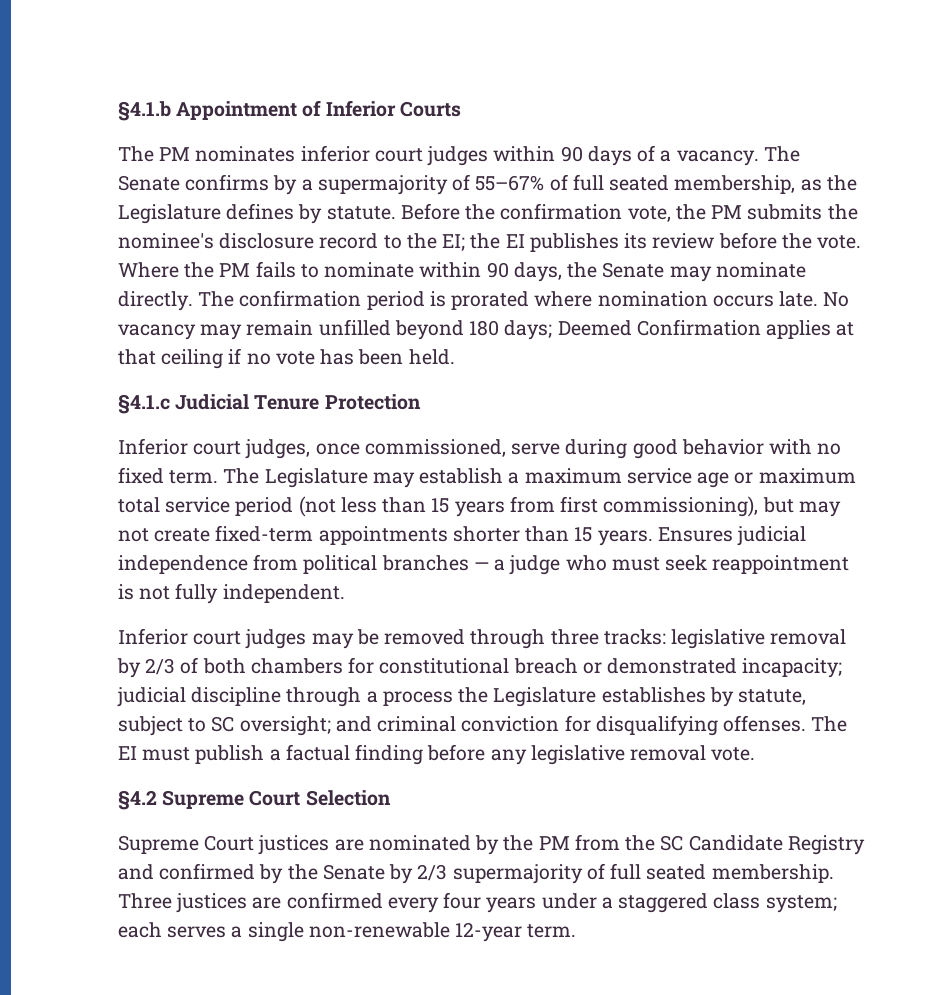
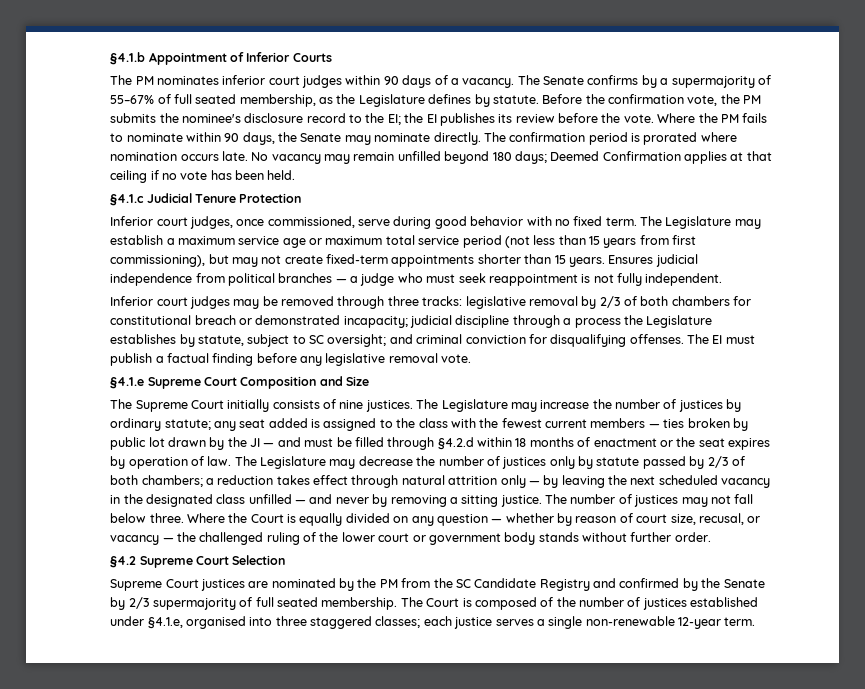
(756, 754) none -> [110,376,370,389] [110,399,742,412] [110,418,748,431] [110,437,771,450] [110,456,745,469] [110,475,771,488] [110,494,754,507] [110,513,761,526] [110,532,711,545] // §4.1.e Supreme Court Composition and Size // The Supreme Court initially consists of nine justices. The Legislature may increase the number of justices by ordinary statute; any seat added is assigned to the class with the fewest current members — ties broken by public lot drawn by the JI — and must be filled through §4.2.d within 18 months of enactment or the seat expires by operation of law. The Legislature may decrease the number of justices only by statute passed by 2/3 of both chambers; a reduction takes effect through natural attrition only — by leaving the next scheduled vacancy in the designated class unfilled — and never by removing a sitting justice. The number of justices may not fall below three. Where the Court is equally divided on any question — whether by reason of court size, recusal, or vacancy — the challenged ruling of the lower court or government body stands without further order.
[117,892,837,913] [117,922,162,938] Three justices are confirmed every four years under a staggered class system; each -> [400,597,759,610] [110,616,493,629] The Court is composed of the number of justices established under §4.1.e, organised into three staggered classes; each justice

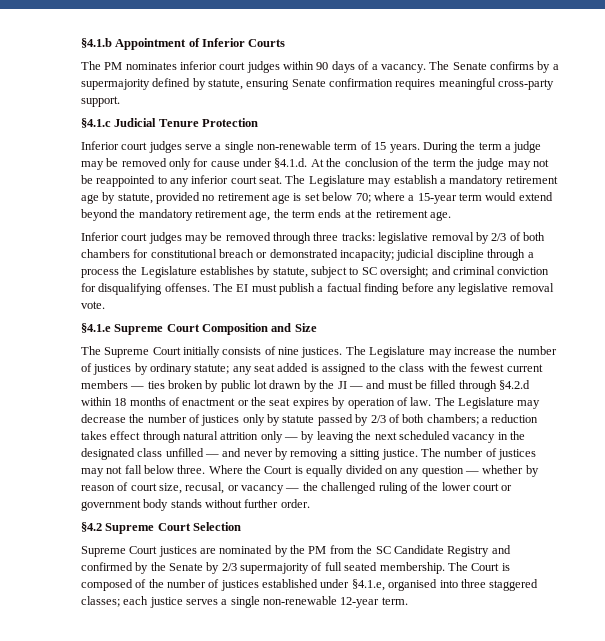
[757,75,771,85] [110,94,762,107] [110,113,768,126] [110,132,737,145] [110,151,772,164] [110,170,296,183] of 55–67% of full seated membership, as the Legislature defines by statute. Before the confirmation vote, the PM submits the nominee's disclosure record to the EI; the EI publishes its review before the vote. Where the PM fails to nominate within 90 days, the Senate may nominate directly. The confirmation period is prorated where nomination occurs late. No vacancy may remain unfilled beyond 180 days; Deemed Confirmation applies at that ceiling if no vote has been held. -> [152,78,555,90] [80,96,120,107] defined by statute, ensuring Senate confirmation requires meaningful cross-party support.
[189,216,637,229] judges, once commissioned, serve during good behavior with no fixed term. -> [148,141,542,153] [80,158,550,170] [80,175,283,187] judges serve a single non-renewable term of 15 years. During the term a judge may be removed only for cause under §4.1.d. At the conclusion of the term the judge may not be reappointed to any inferior court seat.
[177,235,697,248] [110,254,698,267] [110,273,723,286] maximum service age or maximum total service period (not less than 15 years from first commissioning), but may not create fixed-term appointments shorter than 15 years. Ensures judicial independence from political branches — a judge who must seek reappointment is not fully independent. -> [449,175,558,187] [80,192,553,204] [80,209,451,221] mandatory retirement age by statute, provided no retirement age is set below 70; where a 15-year term would extend beyond the mandatory retirement age, the term ends at the retirement age.

